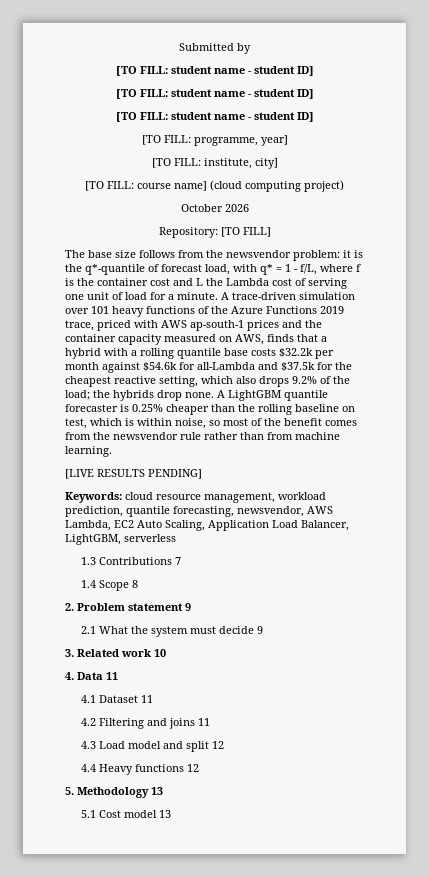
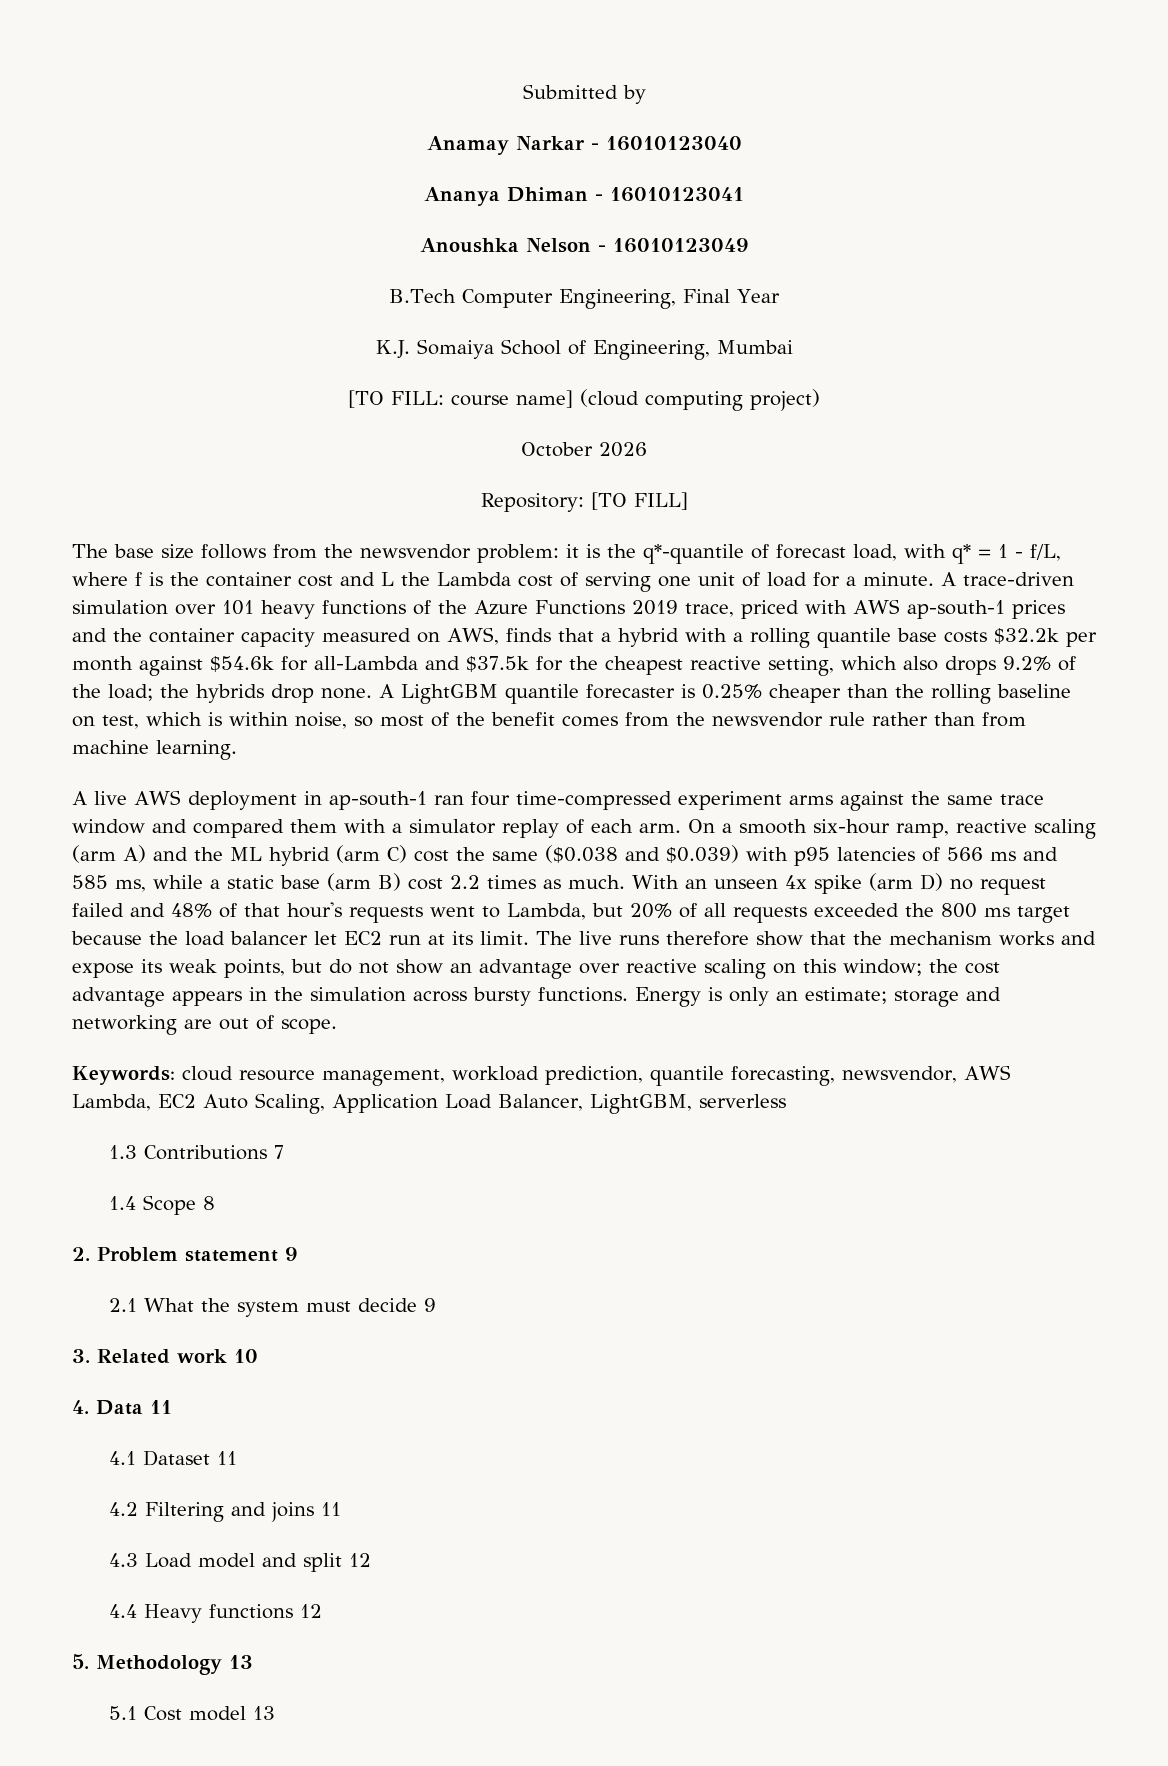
[115,66,314,76] [115,89,314,99] [115,112,314,122] [141,135,288,146] [151,158,278,169] [TO FILL: student name - student ID] // [TO FILL: student name - student ID] // [TO FILL: student name - student ID] // [TO FILL: programme, year] // [TO FILL: institute, city] -> [426,136,742,155] [424,187,744,206] [419,238,749,253] [389,289,780,309] [375,339,793,360] Anamay Narkar - 16010123040 // Ananya Dhiman - 16010123041 // Anoushka Nelson - 16010123049 // B.Tech Computer Engineering, Final Year // K.J. Somaiya School of Engineering, Mumbai
[65,469,202,479] [LIVE RESULTS PENDING] -> [72,790,1044,811] [72,819,1096,839] [72,845,1058,866] [72,873,1046,895] [72,902,1070,923] [71,931,1096,946] [72,959,1000,979] [72,987,1001,1007] [72,1015,337,1035] A live AWS deployment in ap-south-1 ran four time-compressed experiment arms against the same trace window and compared them with a simulator replay of each arm. On a smooth six-hour ramp, reactive scaling (arm A) and the ML hybrid (arm C) cost the same ($0.038 and $0.039) with p95 latencies of 566 ms and 585 ms, while a static base (arm B) cost 2.2 times as much. With an unseen 4x spike (arm D) no request failed and 48% of that hour's requests went to Lambda, but 20% of all requests exceeded the 800 ms target because the load balancer let EC2 run at its limit. The live runs therefore show that the mechanism works and expose its weak points, but do not show an advantage over reactive scaling on this window; the cost advantage appears in the simulation across bursty functions. Energy is only an estimate; storage and networking are out of scope.

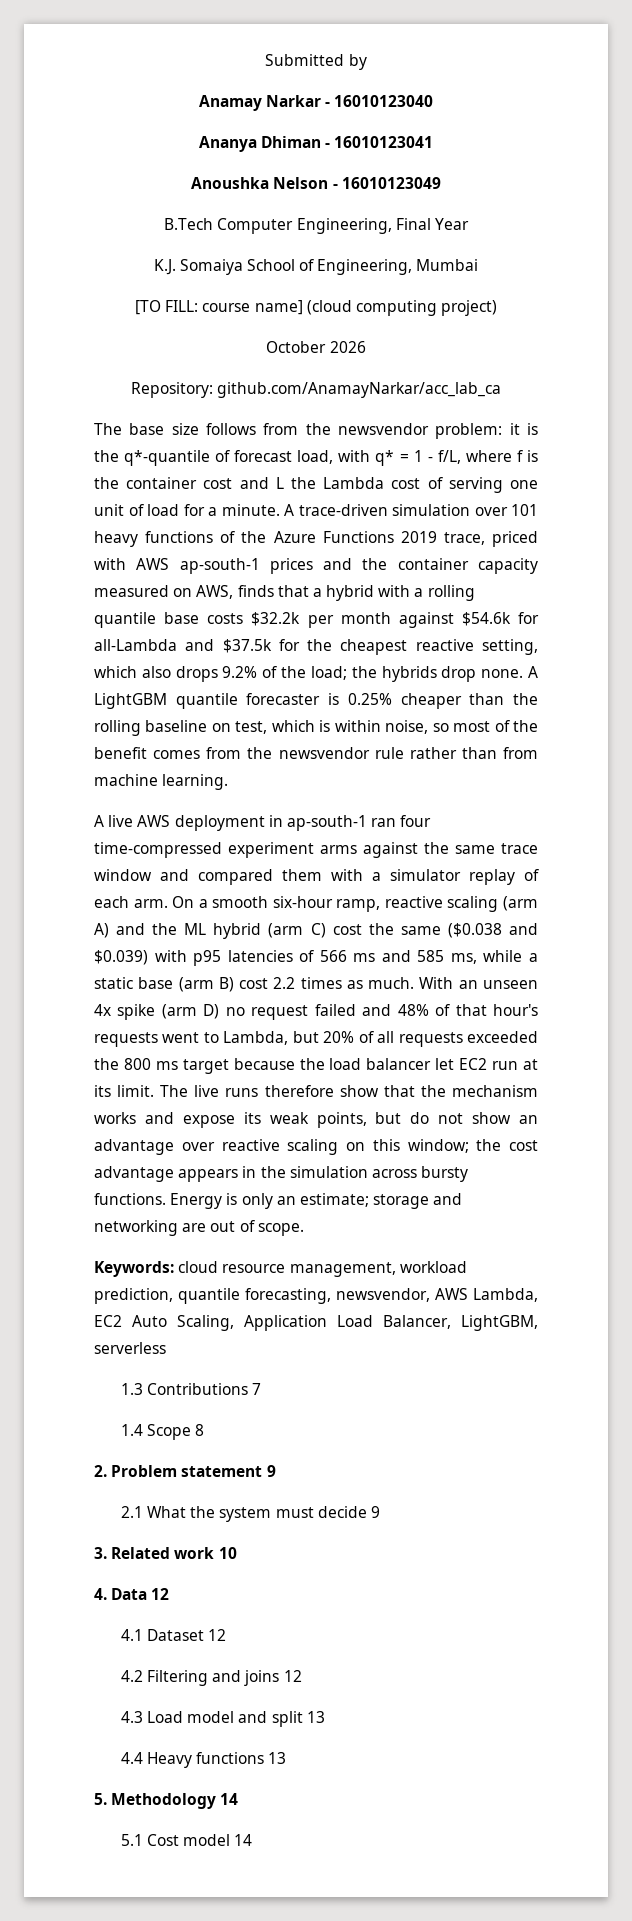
[590,492,688,510] [TO FILL] -> [217,382,502,398] github.com/AnamayNarkar/acc_lab_ca
[150,1400,172,1414] 11 -> [151,1588,170,1600] 12
[217,1451,238,1465] 11 -> [208,1629,227,1641] 12
[321,1502,342,1516] 11 -> [283,1670,302,1682] 12
[349,1553,372,1567] 12 -> [306,1711,325,1723] 13
[300,1604,323,1618] 12 -> [268,1752,287,1764] 13
[229,1655,253,1669] 13 -> [220,1793,239,1805] 14
[253,1706,276,1720] 13 -> [234,1834,253,1846] 14

